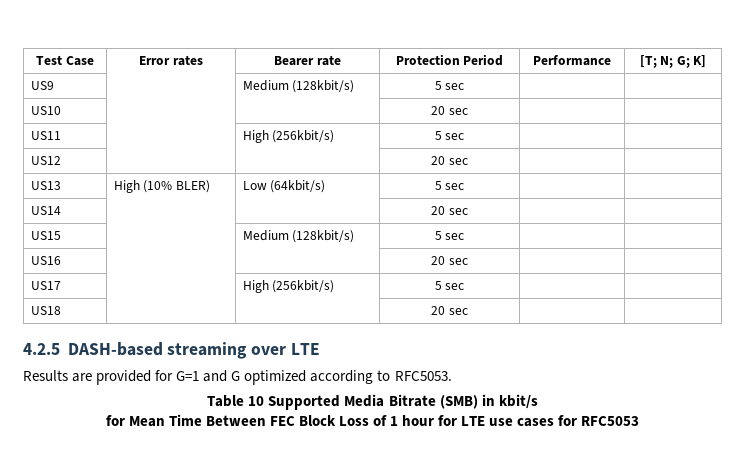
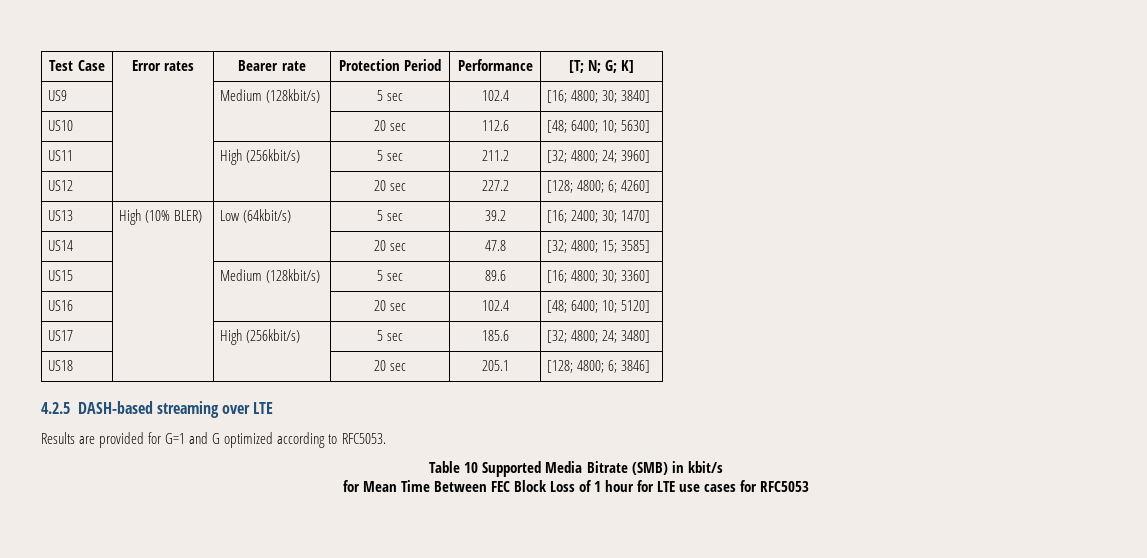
[30,106,61,115] [431,106,468,115] | // US10 | | | 20 sec | | -> [481,90,509,101] [547,90,651,103] [48,120,74,131] [373,120,407,131] [481,120,509,131] [547,120,651,133] 102.4 | [16; 4800; 30; 3840] // US10 | | | 20 sec | 112.6 | [48; 6400; 10; 5630]
[30,156,61,165] [431,156,468,165] | // US12 | | | 20 sec | | -> [481,150,509,161] [547,150,651,163] [48,180,74,191] [373,180,407,191] [481,180,509,191] [547,180,651,193] 211.2 | [32; 4800; 24; 3960] // US12 | | | 20 sec | 227.2 | [128; 4800; 6; 4260]
[30,206,61,215] [431,206,468,215] | // US14 | | | 20 sec | | -> [484,210,506,221] [547,210,651,223] [48,240,74,251] [373,240,407,251] [484,240,506,251] [547,240,651,253] 39.2 | [16; 2400; 30; 1470] // US14 | | | 20 sec | 47.8 | [32; 4800; 15; 3585]
[30,256,61,265] [431,256,468,265] | // US16 | | | 20 sec | | -> [484,270,506,281] [547,270,651,283] [48,300,74,311] [373,300,407,311] [481,300,509,311] [547,300,651,313] 89.6 | [16; 4800; 30; 3360] // US16 | | | 20 sec | 102.4 | [48; 6400; 10; 5120]
[30,306,61,315] [431,306,468,315] | // US18 | | | 20 sec | | -> [481,330,509,341] [547,330,651,343] [48,360,74,371] [373,360,407,371] [481,360,509,371] [547,360,651,373] 185.6 | [32; 4800; 24; 3480] // US18 | | | 20 sec | 205.1 | [128; 4800; 6; 3846]

